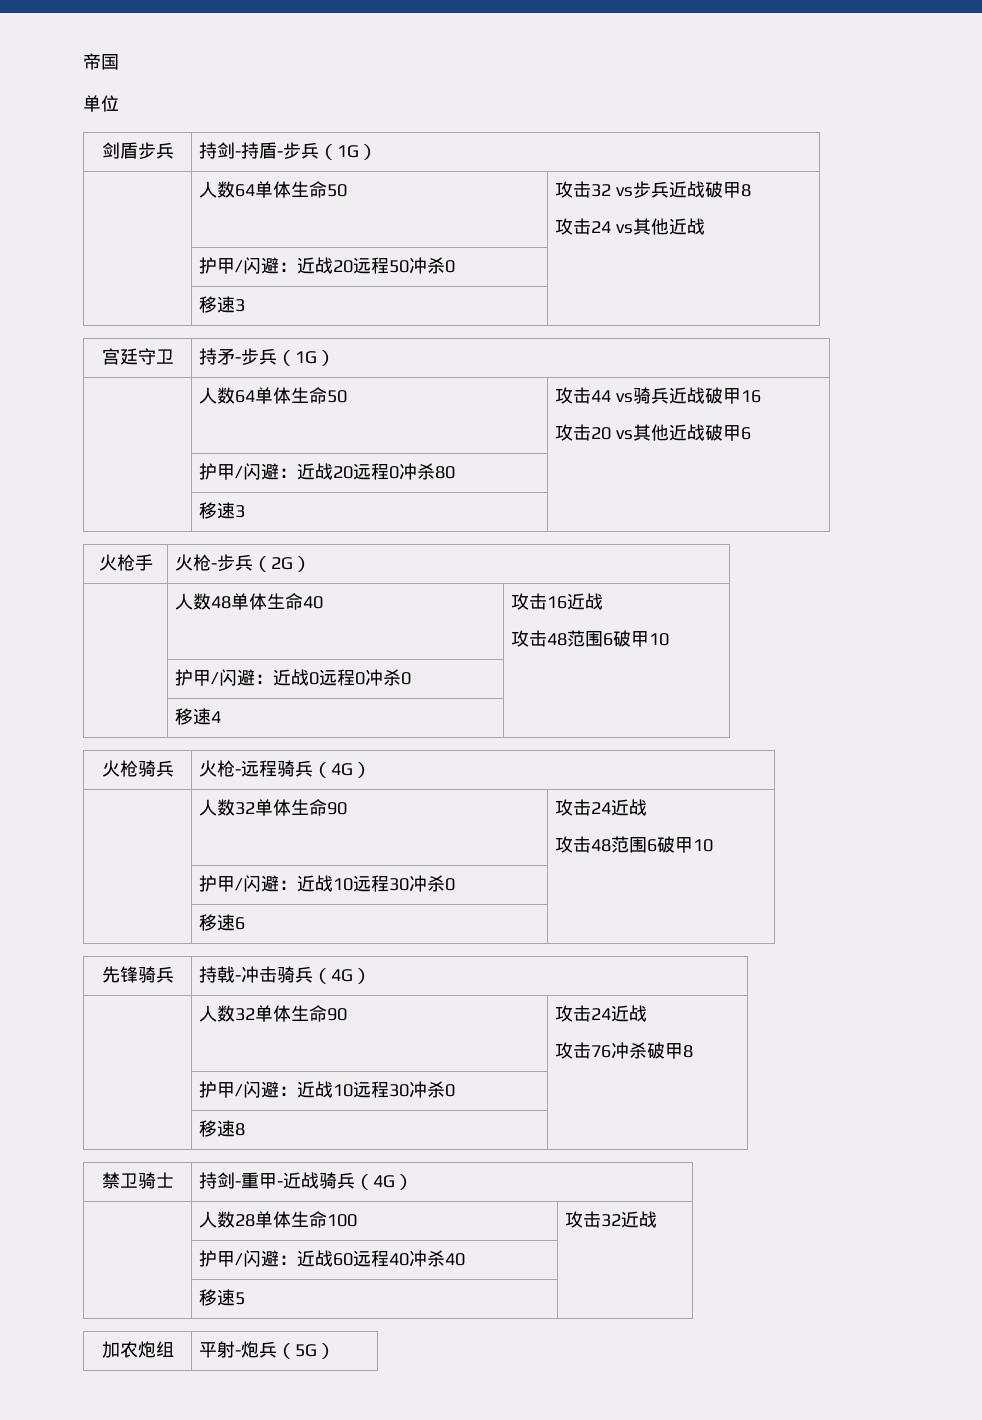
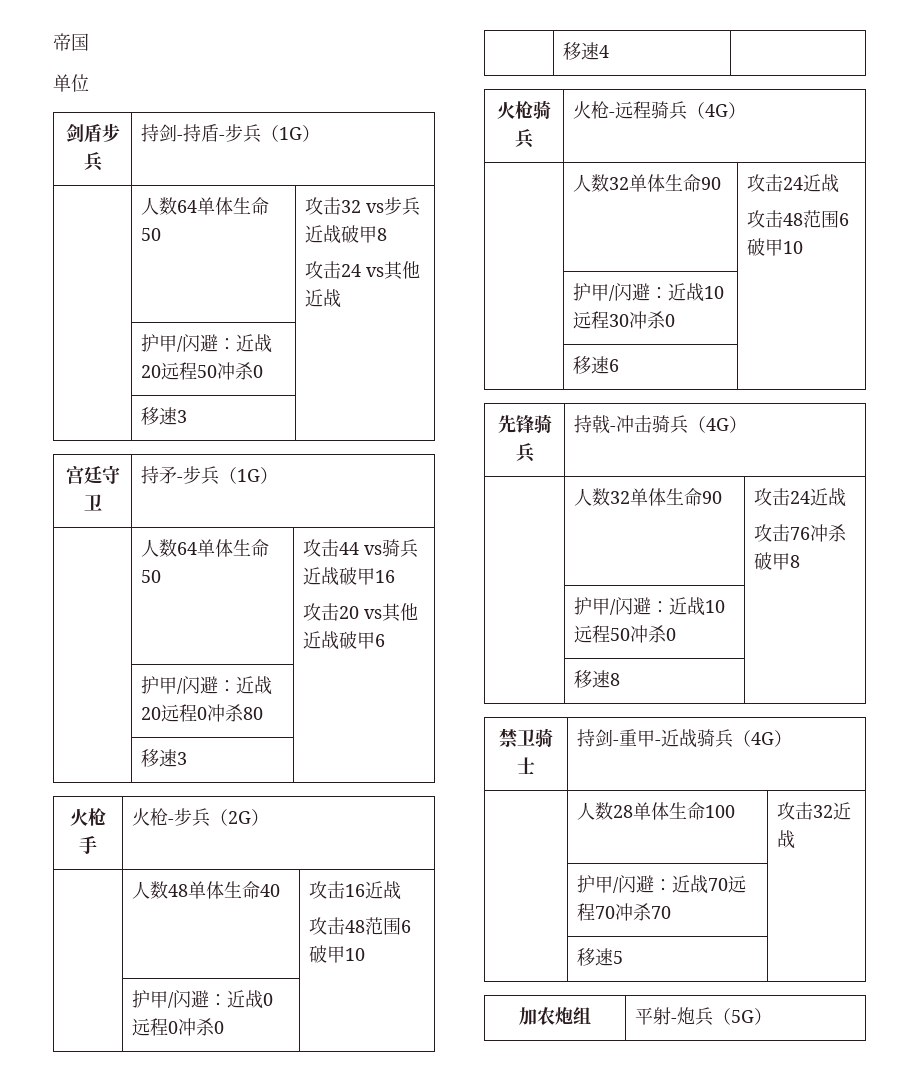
[389,1084,410,1097] 30 -> [609,628,630,641] 50
[333,1250,466,1267] 60远程40冲杀40 -> [707,875,746,893] [576,903,671,921] 70远程70冲杀70

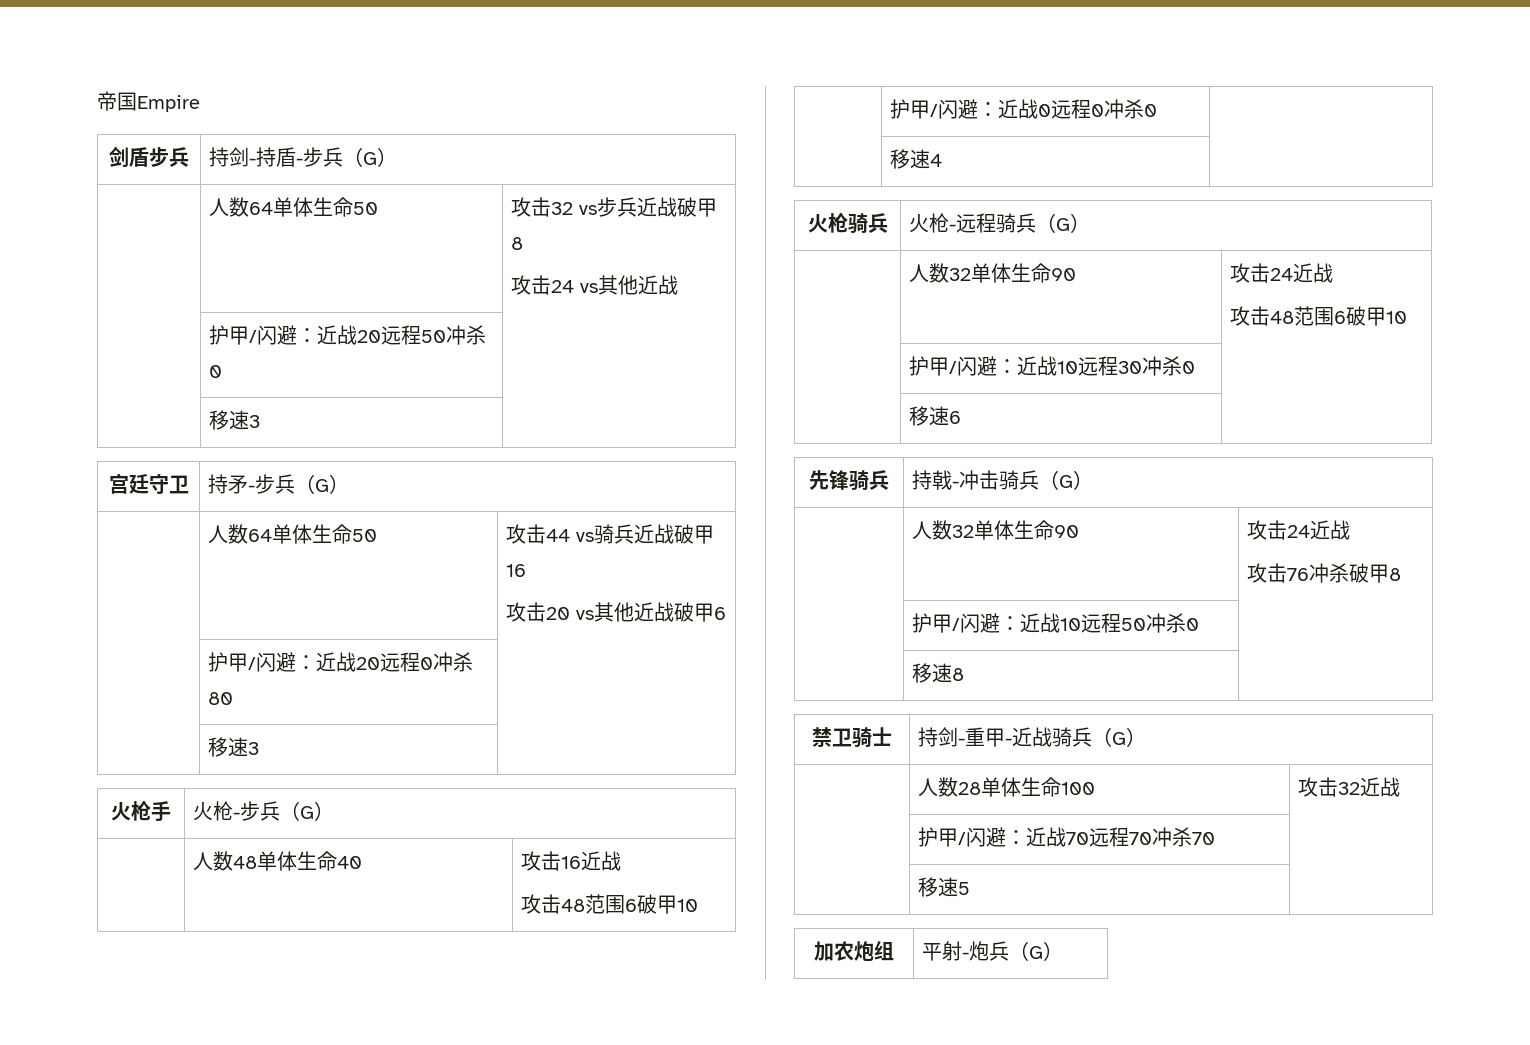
[53,74,89,92] // 单位 -> [137,95,200,112] Empire
[278,127,302,140] 1G -> [362,152,377,165] G
[236,469,260,482] 1G -> [314,479,329,492] G
[227,811,251,824] 2G -> [299,806,314,819] G
[704,104,728,117] 4G -> [1055,218,1070,231] G
[705,418,729,431] 4G -> [1058,475,1073,488] G
[750,732,774,745] 4G -> [1111,732,1126,745] G
[730,1010,754,1023] 5G -> [1028,946,1043,959] G

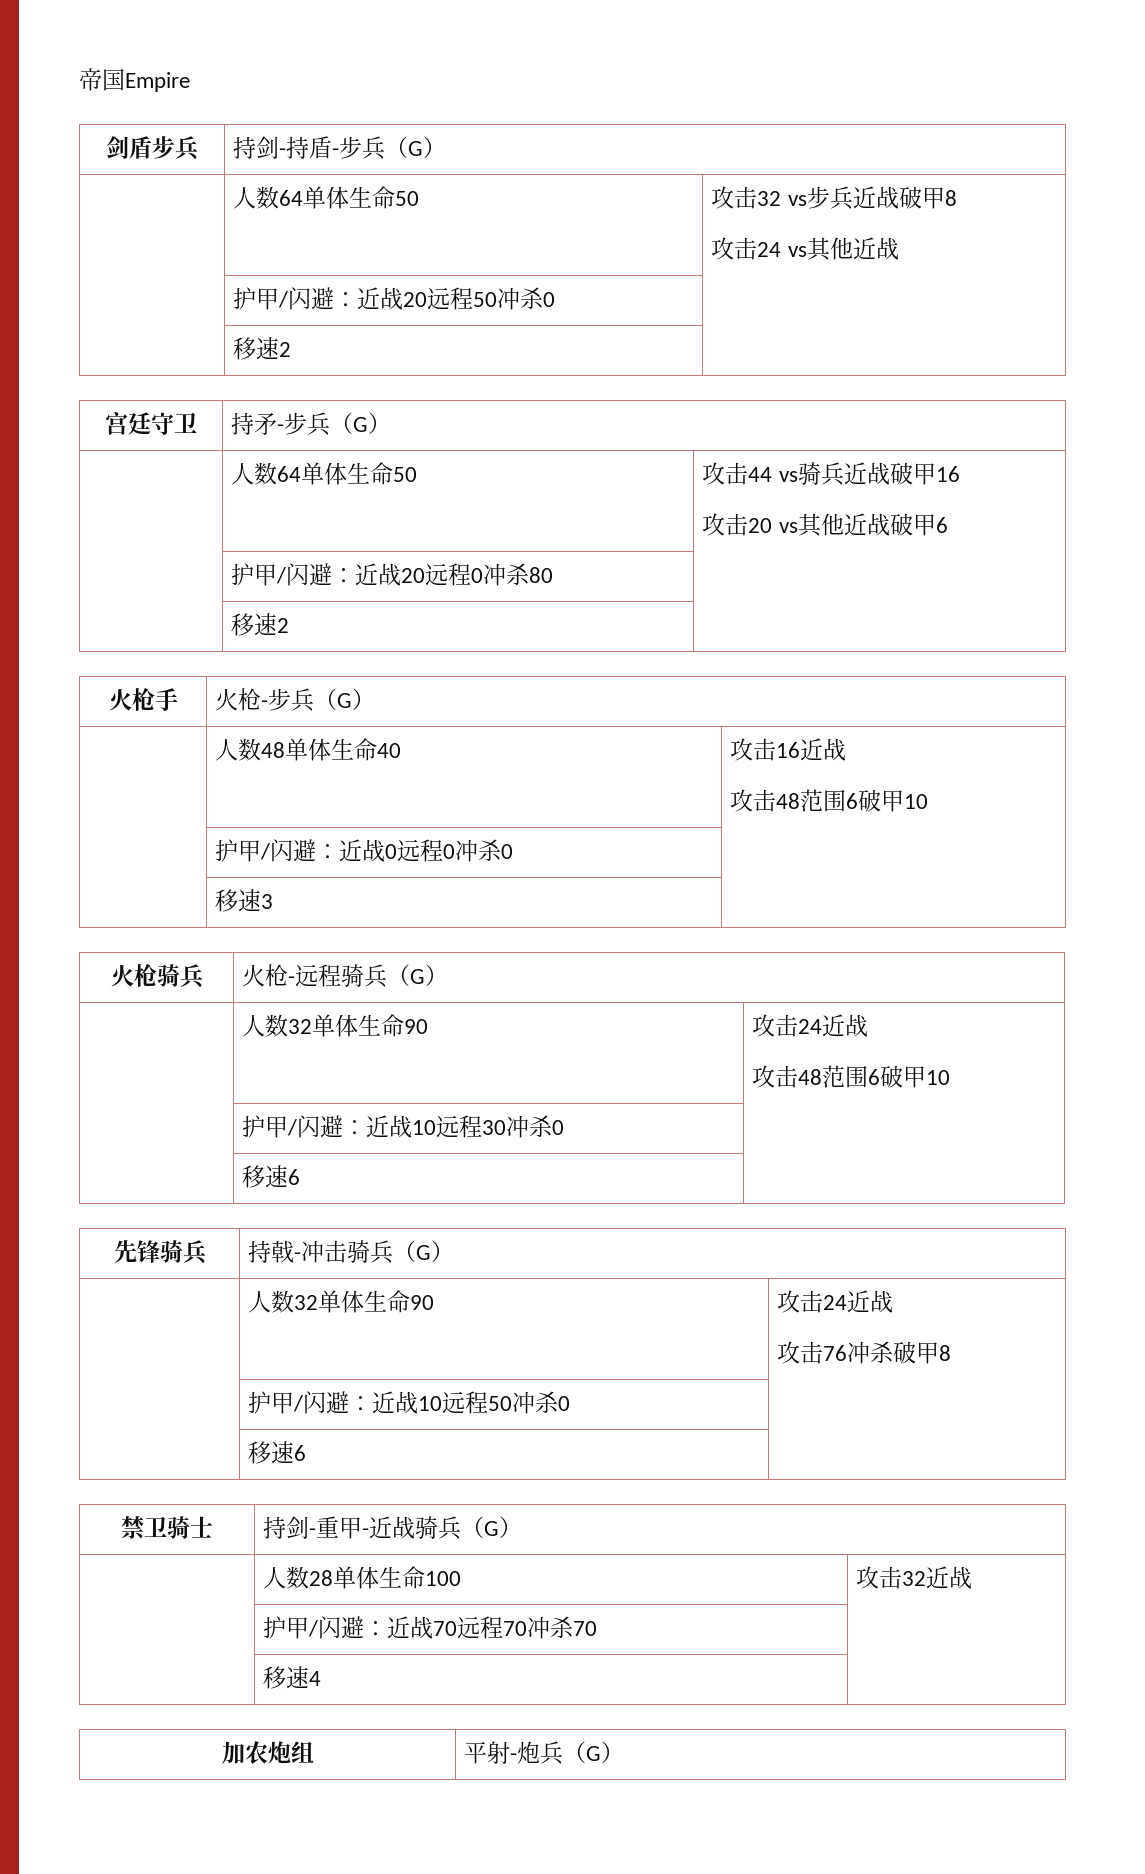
[248,415,260,428] 3 -> [279,342,292,357] 2
[247,742,259,755] 3 -> [277,618,290,633] 2
[929,154,942,167] 4 -> [261,894,274,909] 3
[951,668,964,681] 8 -> [294,1445,307,1461] 6
[957,882,970,895] 5 -> [309,1671,322,1686] 4

